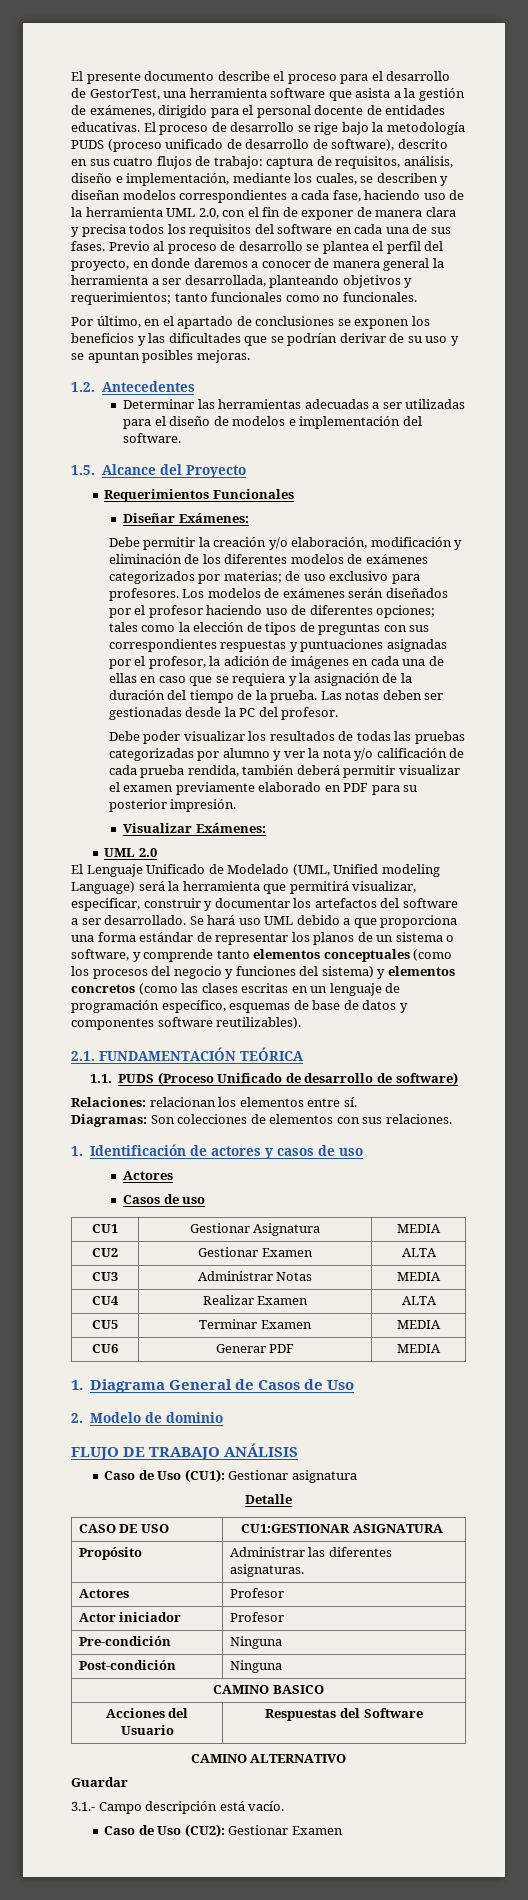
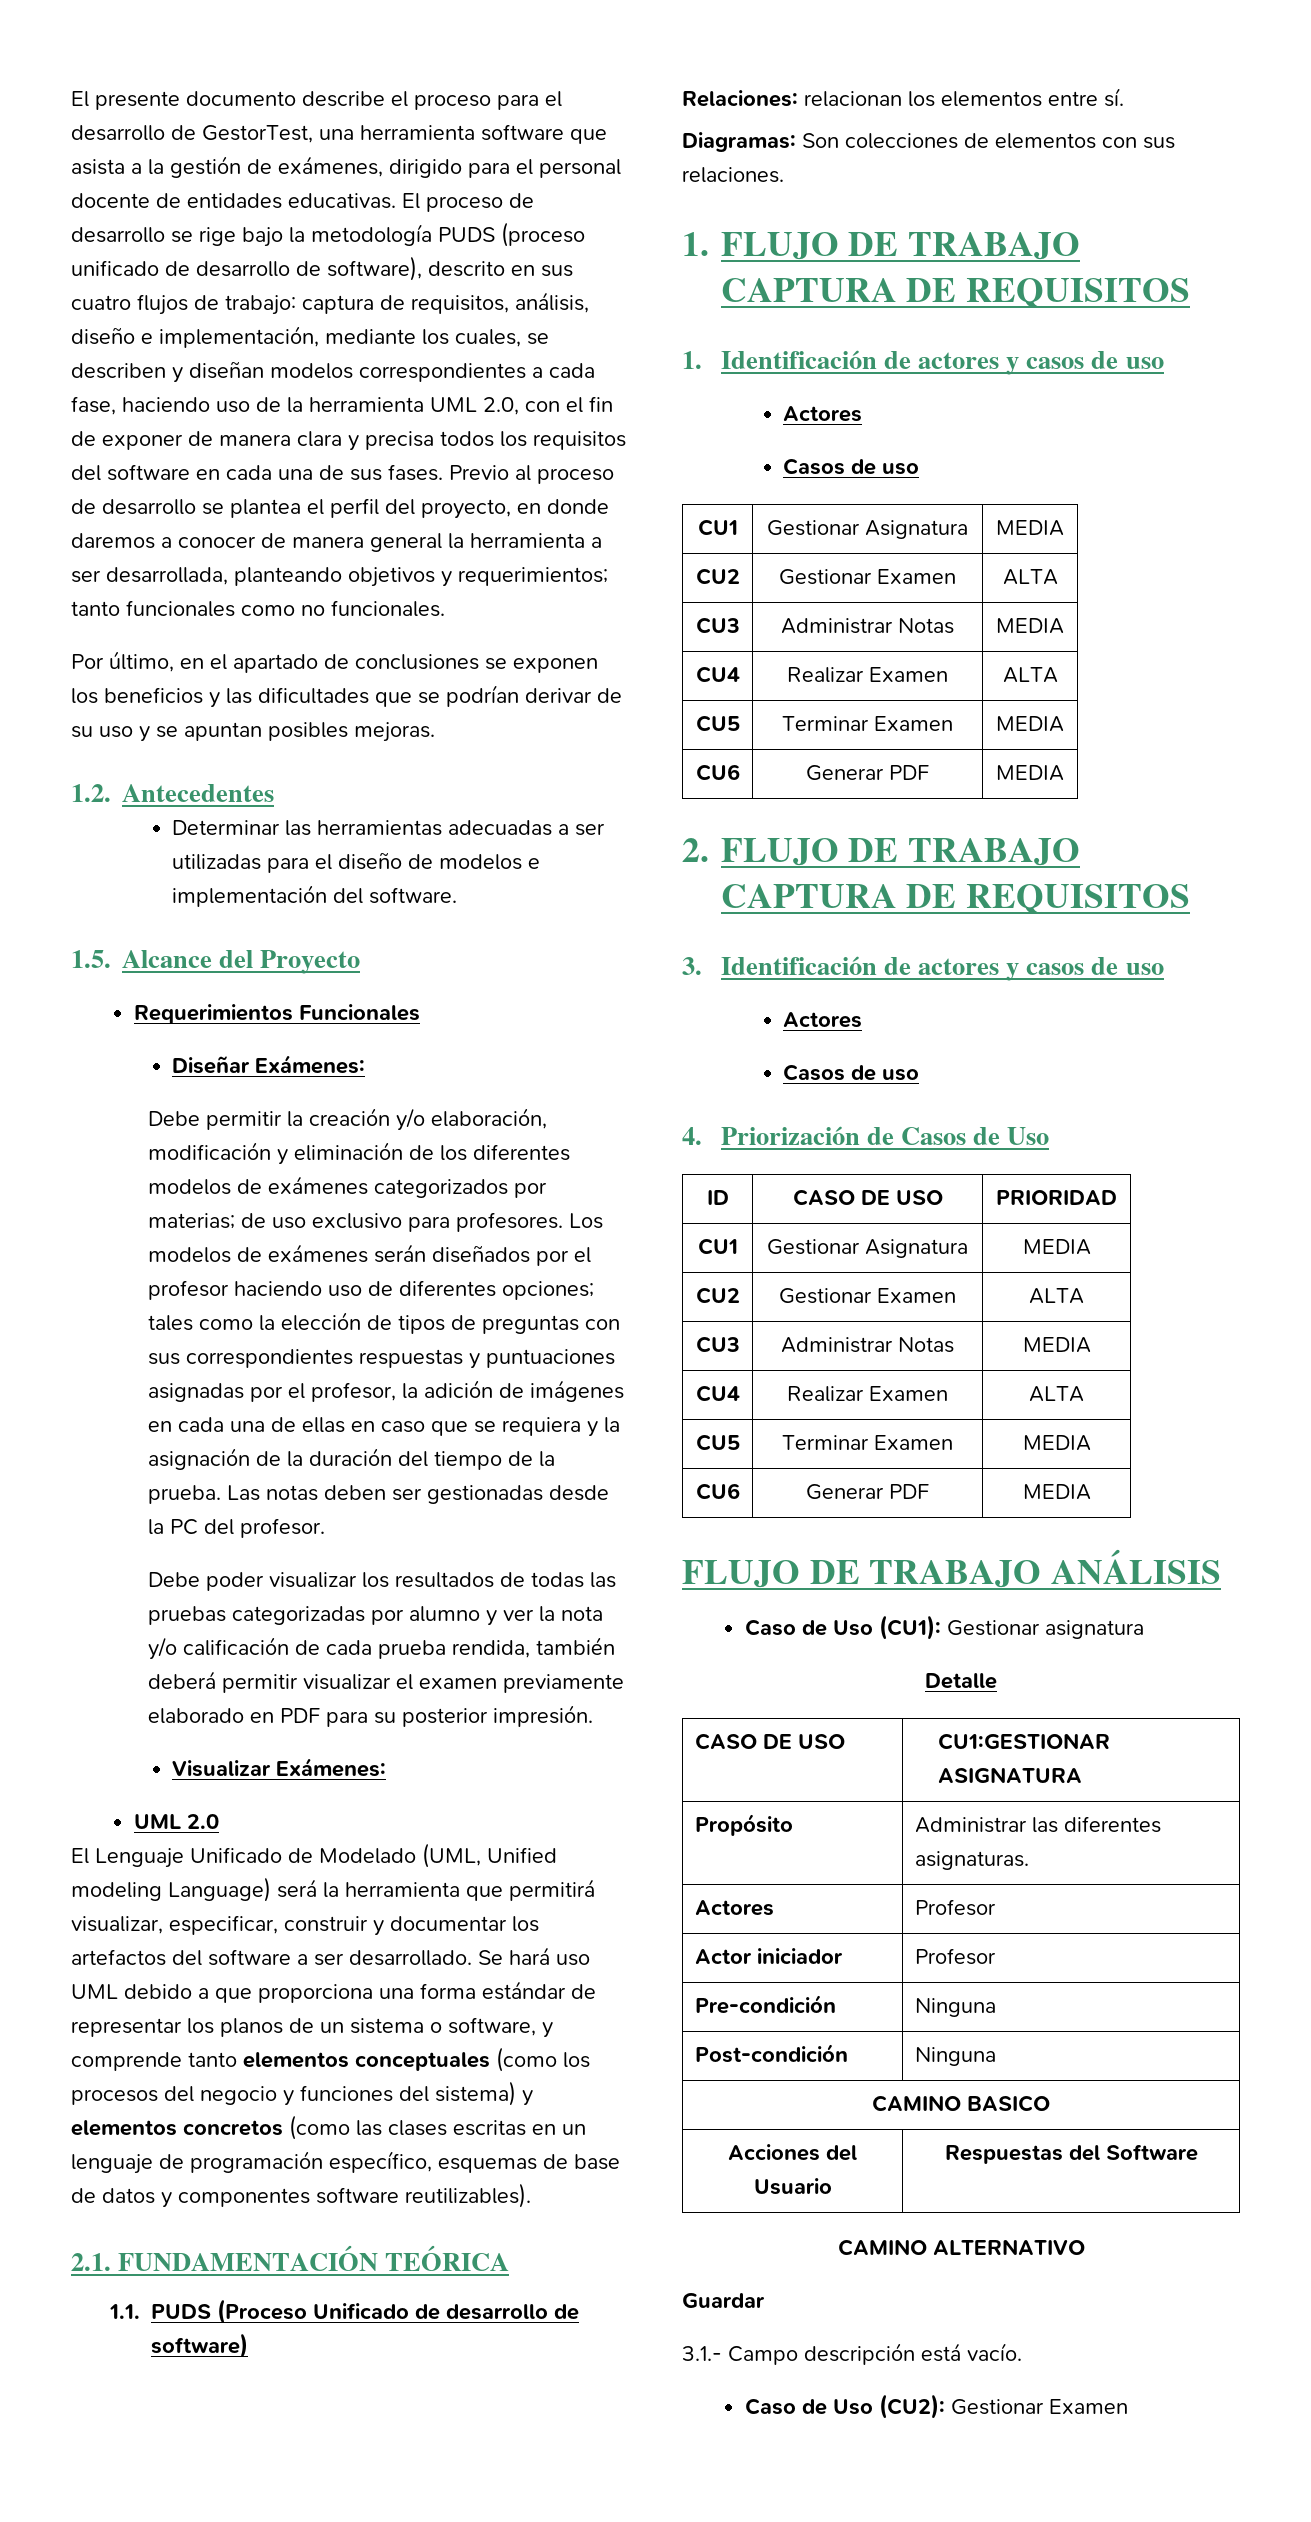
(452, 1119) none -> [682,232,1080,260] [720,278,1190,308] // 1. FLUJO DE TRABAJO CAPTURA DE REQUISITOS
[71,1379,355,1393] [71,1412,223,1423] 1. Diagrama General de Casos de Uso // 2. Modelo de dominio -> [682,838,1080,866] [720,884,1190,914] [682,956,1164,981] [783,1012,863,1028] [783,1064,920,1081] [682,1126,1050,1145] [706,1190,729,1205] [792,1189,943,1206] [996,1190,1117,1205] [697,1238,738,1255] [767,1239,968,1258] [1022,1239,1091,1255] [695,1287,740,1304] [779,1288,956,1304] [1029,1288,1084,1304] [695,1336,740,1353] [781,1337,954,1353] [1022,1337,1091,1353] [695,1385,740,1402] [787,1386,948,1402] [1029,1386,1084,1402] [695,1434,740,1451] [782,1435,953,1450] [1022,1435,1091,1451] [695,1483,740,1500] [806,1484,929,1500] [1022,1484,1091,1500] 2. FLUJO DE TRABAJO CAPTURA DE REQUISITOS // 3. Identificación de actores y casos de uso // Actores // Casos de uso // 4. Priorización de Casos de Uso // ID | CASO DE USO | PRIORIDAD // CU1 | Gestionar Asignatura | MEDIA // CU2 | Gestionar Examen | ALTA // CU3 | Administrar Notas | MEDIA // CU4 | Realizar Examen | ALTA // CU5 | Terminar Examen | MEDIA // CU6 | Generar PDF | MEDIA

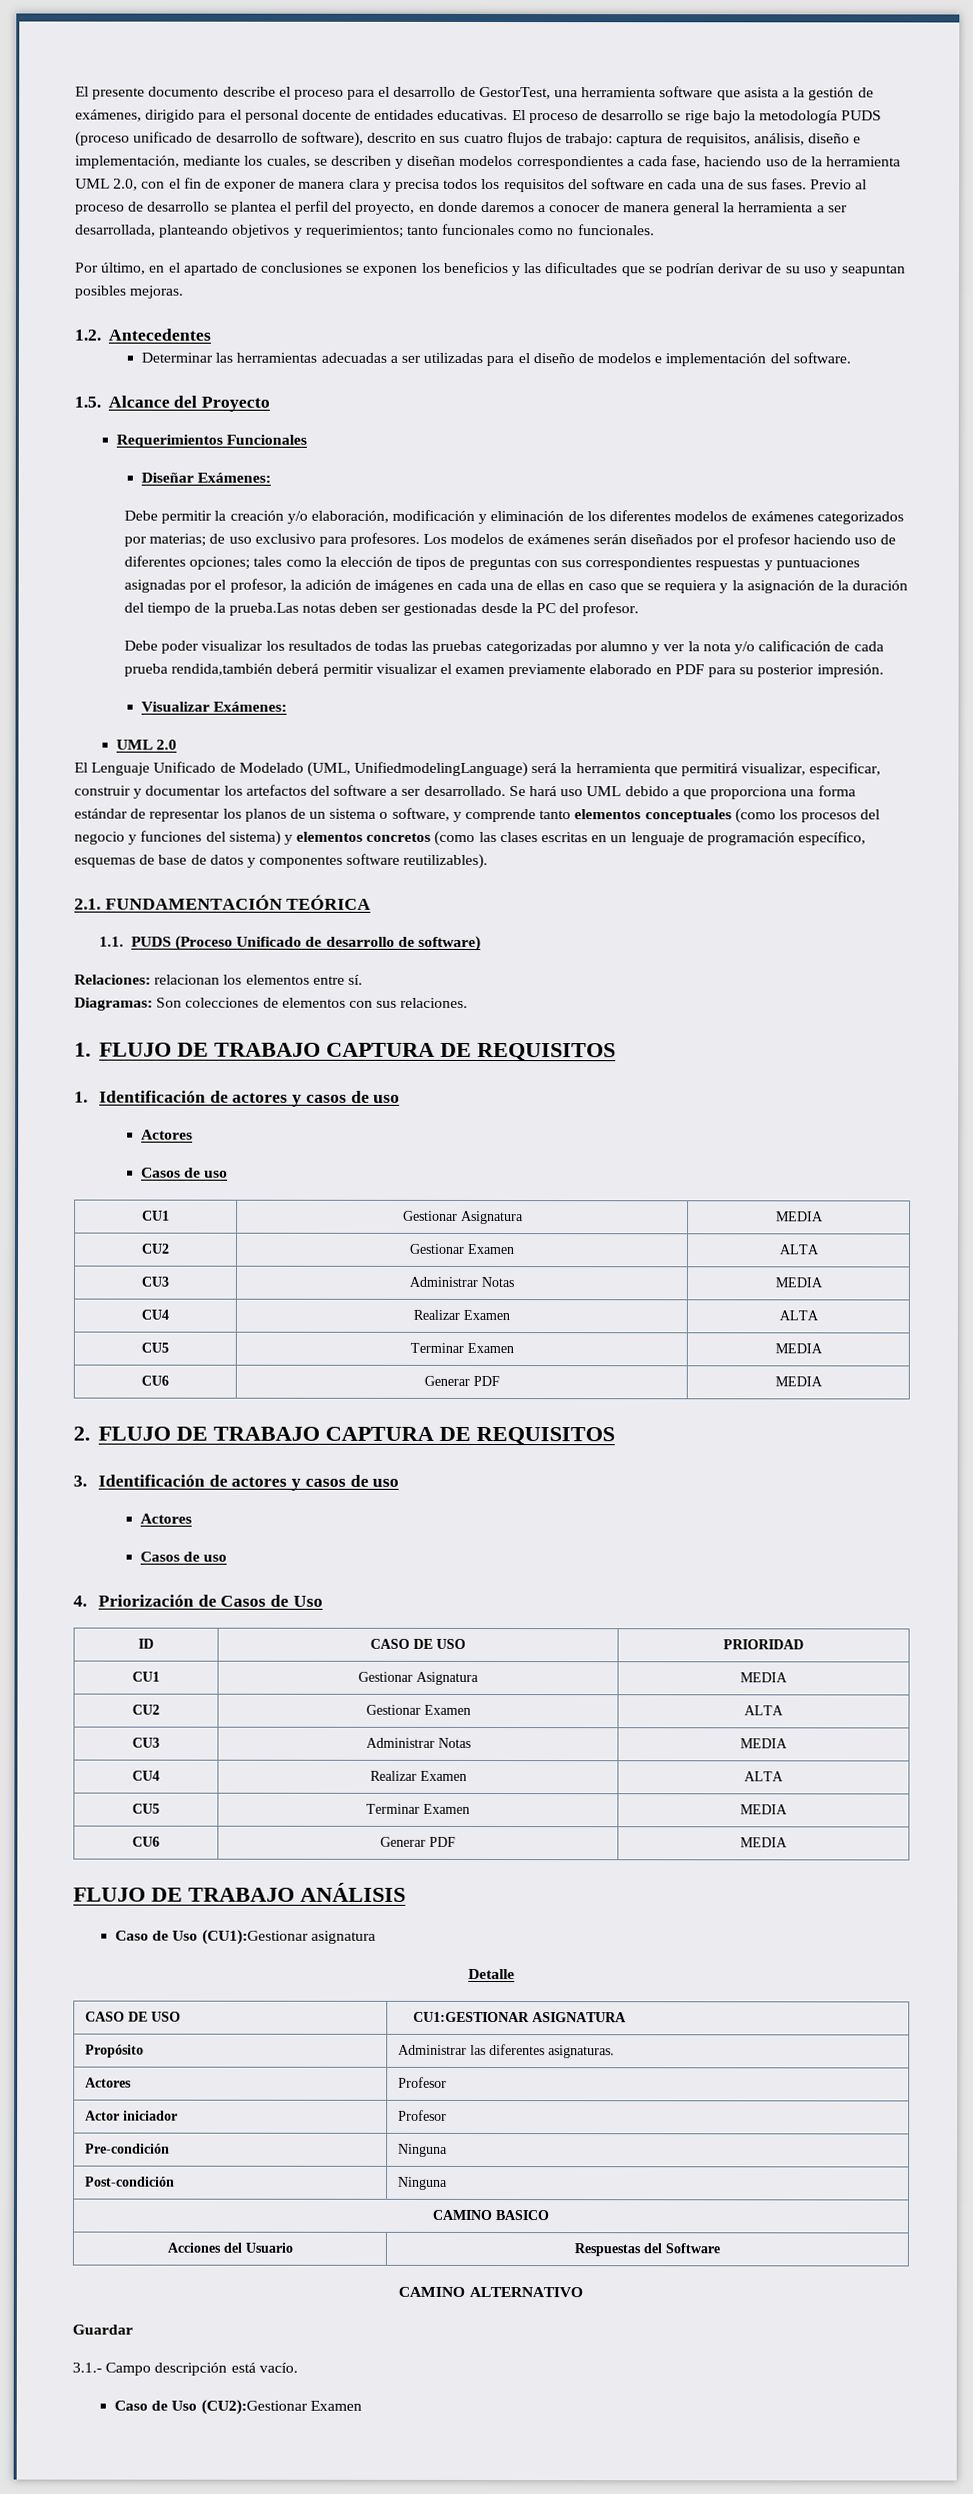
[156,722,262,741] se apuntan -> [842,264,907,277] seapuntan
[148,1485,261,1504] prueba. Las -> [228,602,299,616] prueba.Las
[452,1637,616,1658] rendida, también -> [171,663,274,676] rendida,también
[487,1847,557,1863] [71,1877,271,1902] Unified modeling Language) -> [354,761,529,778] UnifiedmodelingLanguage)
[878,1615,1040,1640] (CU1): Gestionar -> [201,1929,309,1945] (CU1):Gestionar
[878,2394,1044,2419] (CU2): Gestionar -> [200,2399,308,2415] (CU2):Gestionar

